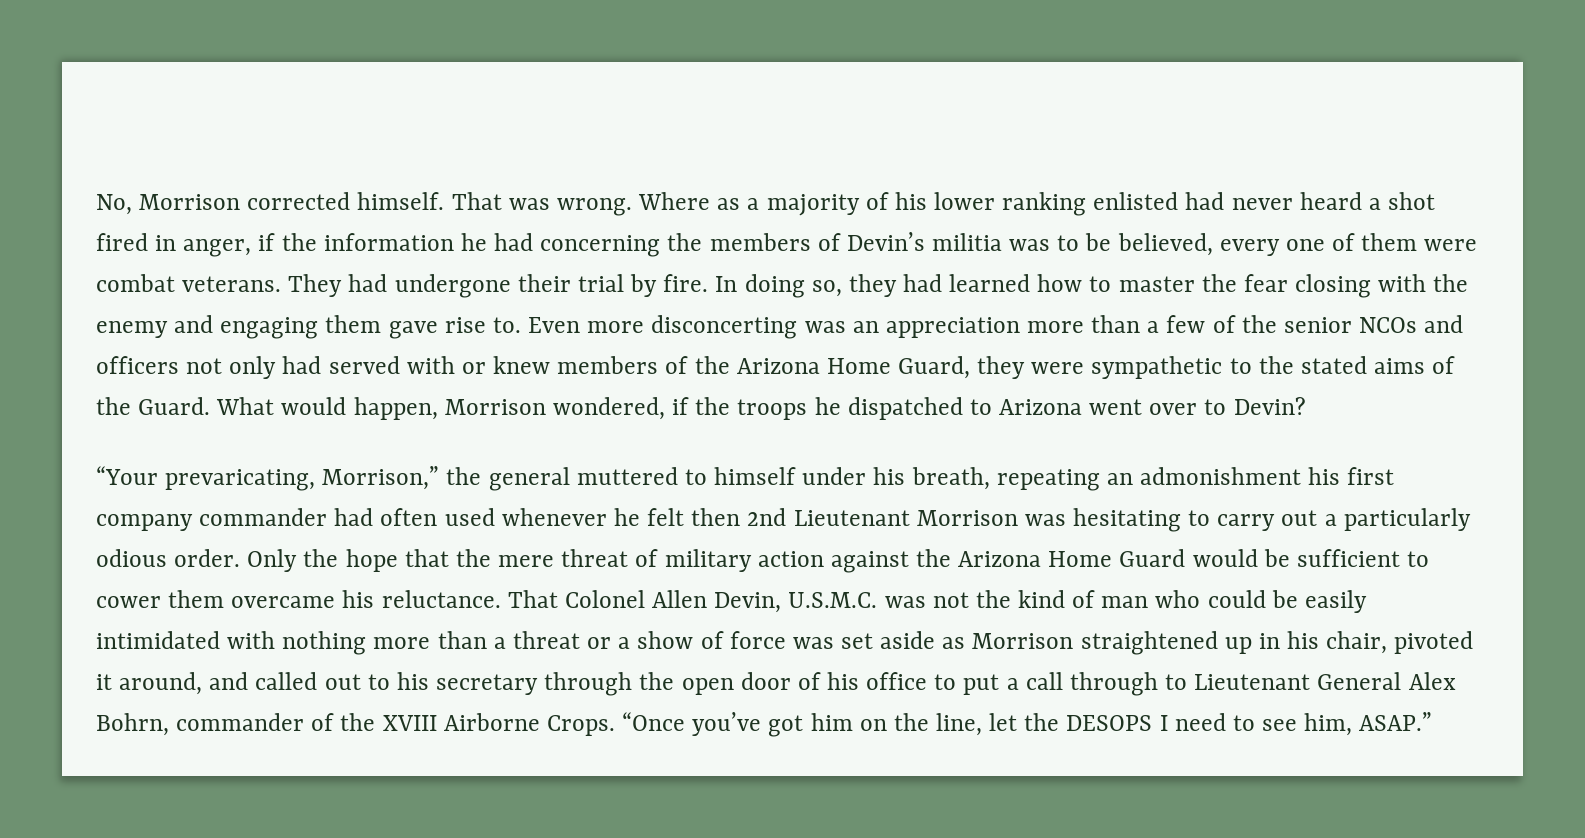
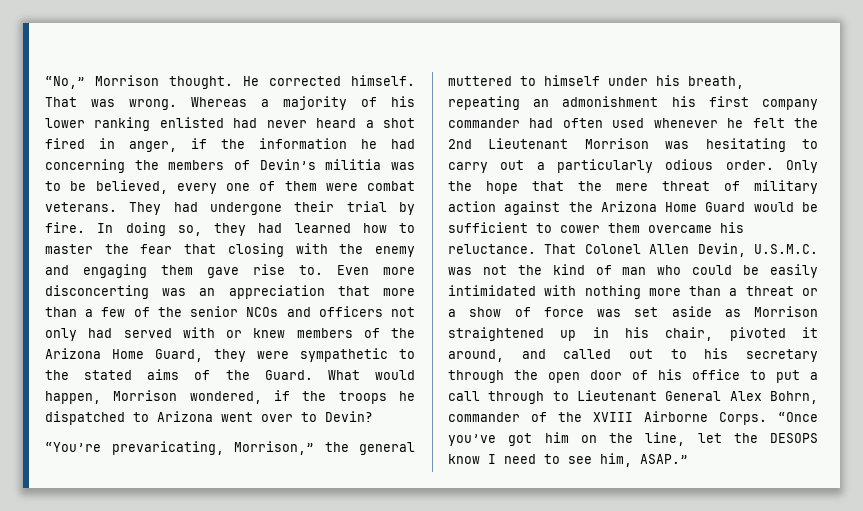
[96,194,241,215] No, Morrison -> [45,75,259,89] “No,” Morrison thought. He
[638,192,741,210] Where as -> [191,97,247,107] Whereas
(1288, 283) none -> [184,244,217,254] that
(1020, 327) none -> [337,286,370,296] that
[96,466,158,485] “Your -> [45,442,101,452] “You’re
[691,508,741,526] then -> [794,118,818,128] the
[546,715,615,736] Crops. -> [719,412,767,425] Corps.
(1153, 723) none -> [448,454,480,464] know

